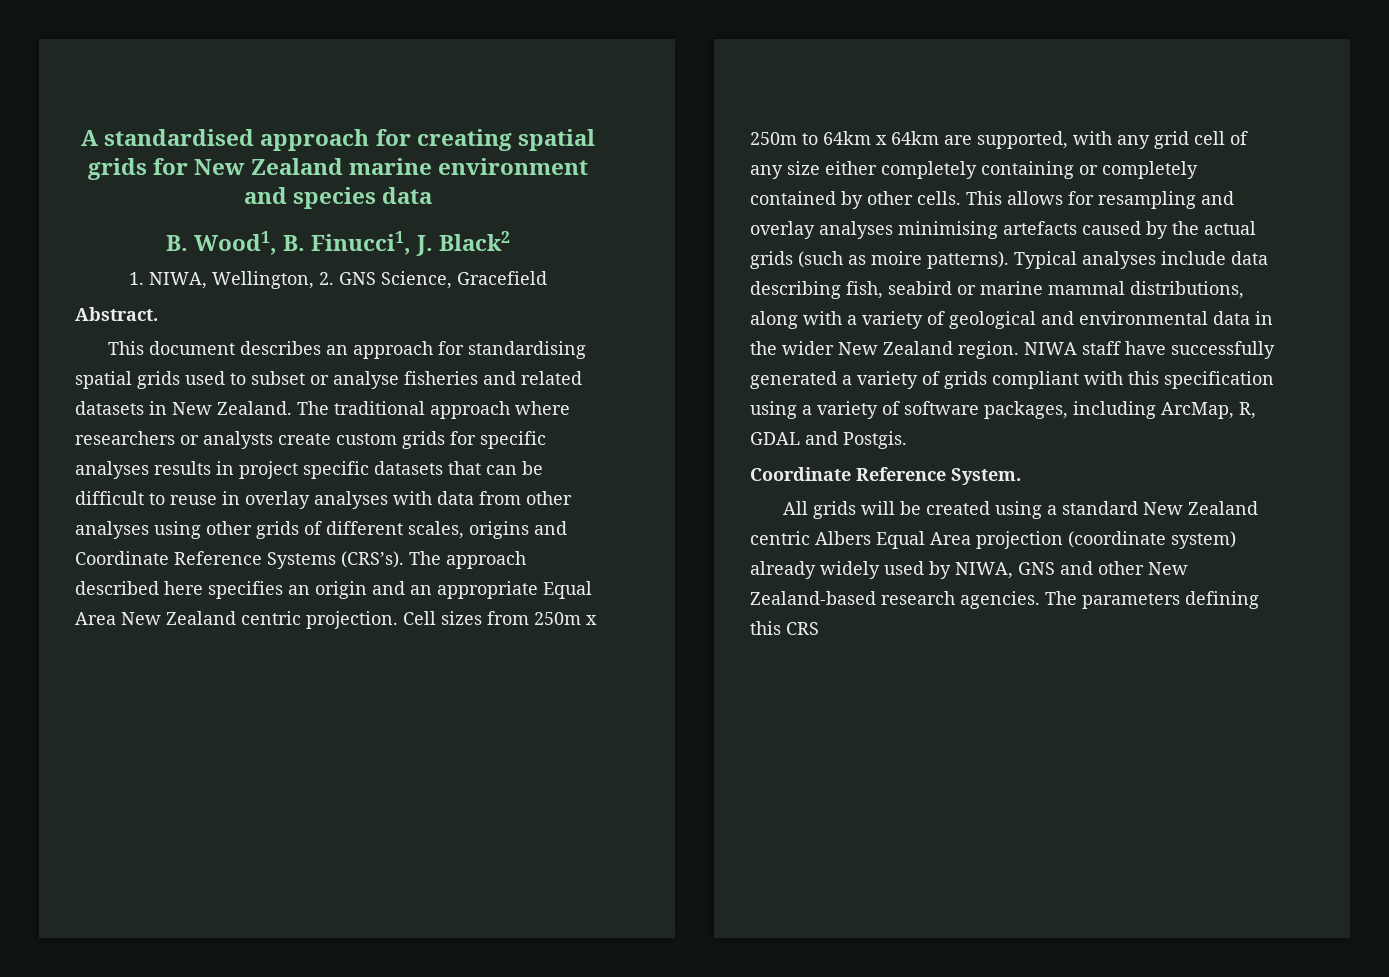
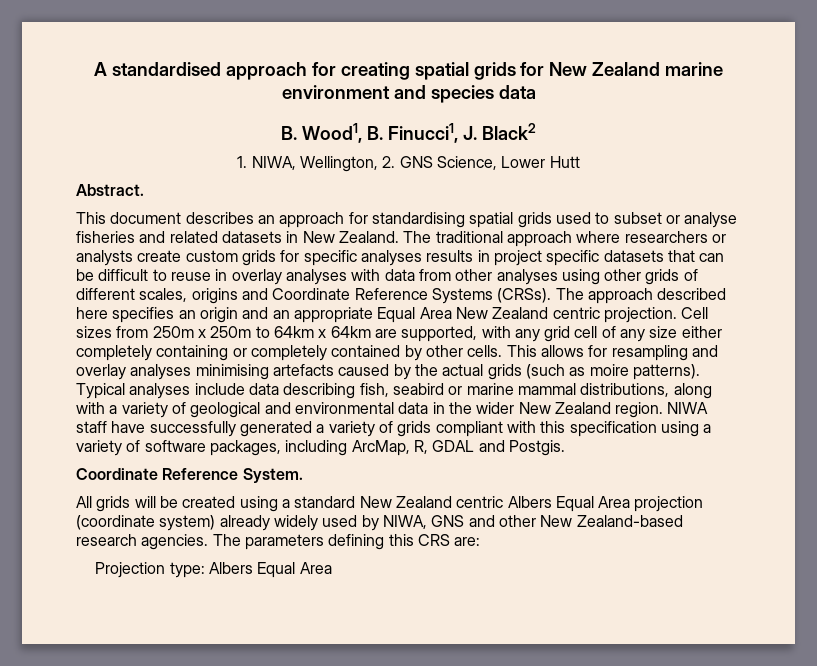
[457,271,547,285] Gracefield -> [501,156,580,168] Lower Hutt
[341,551,404,568] (CRS’s). -> [497,288,552,303] (CRSs).
(819, 628) none -> [454,537,481,546] [95,562,332,578] are: // Projection type: Albers Equal Area

